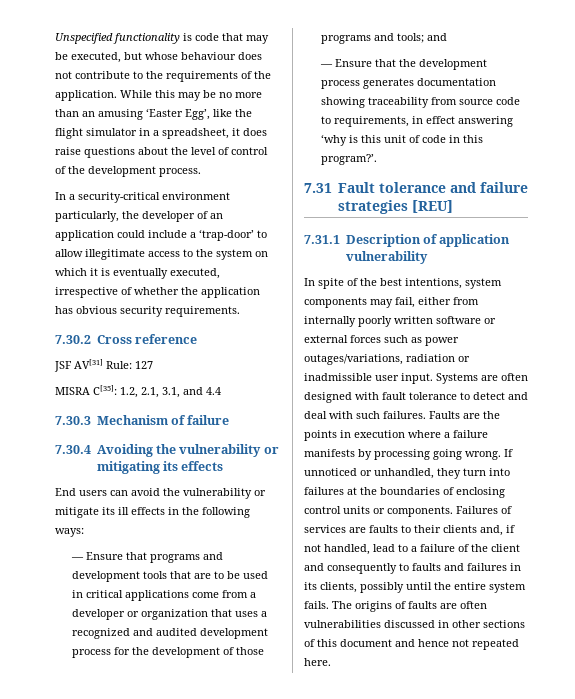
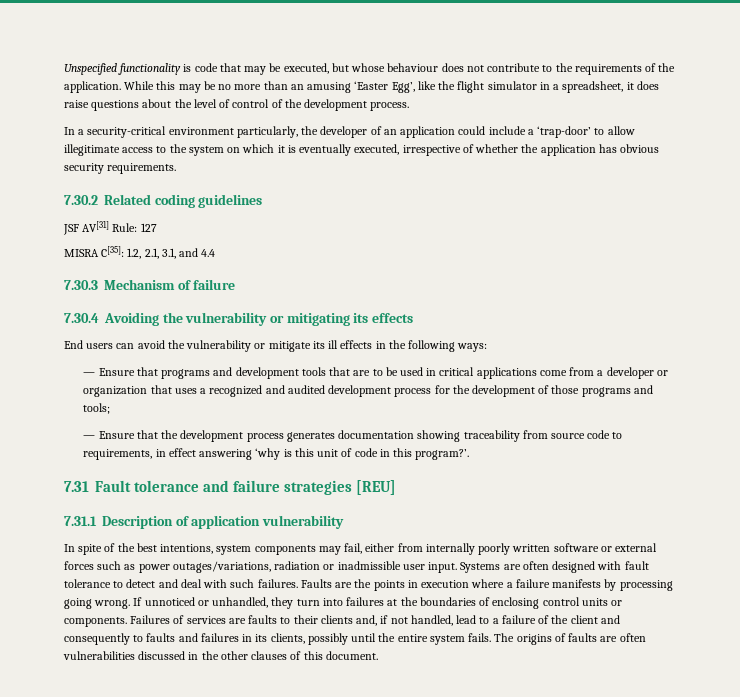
[96,334,197,344] Cross reference -> [104,194,263,208] Related coding guidelines
[426,33,447,41] and -> (111, 408) none
[452,620,525,628] [304,639,519,650] [304,658,331,666] other sections of this document and hence not repeated here. -> [201,651,378,660] the other clauses of this document.

